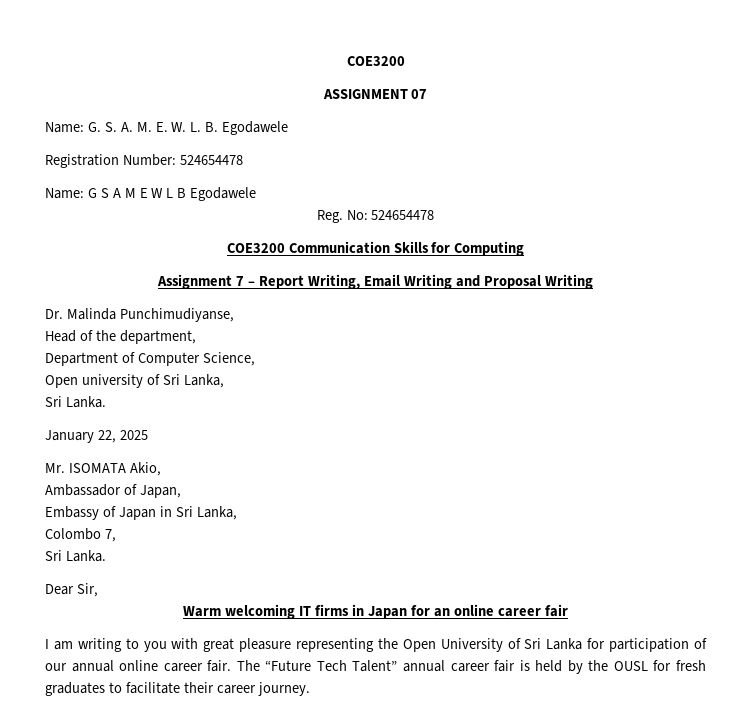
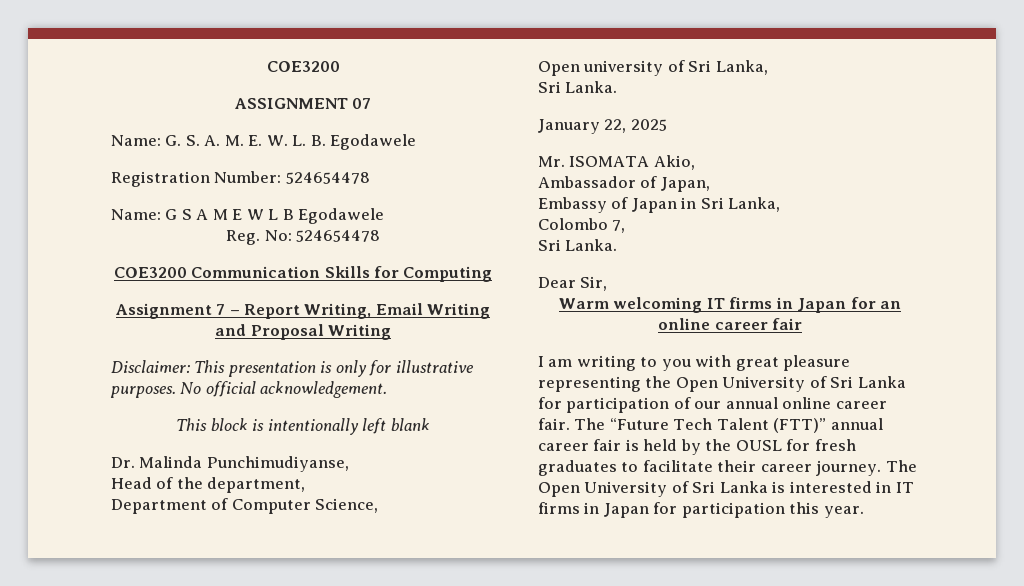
(593, 281) none -> [111,360,474,377] [110,381,388,398] [176,418,430,435] // Disclaimer: This presentation is only for illustrative purposes. No official acknowledgement. // This block is intentionally left blank
[352,660,398,672] Talent” -> [716,418,827,433] Talent (FTT)”
(310, 689) none -> [885,460,917,472] [538,481,914,497] [538,502,864,518] The Open University of Sri Lanka is interested in IT firms in Japan for participation this year.

